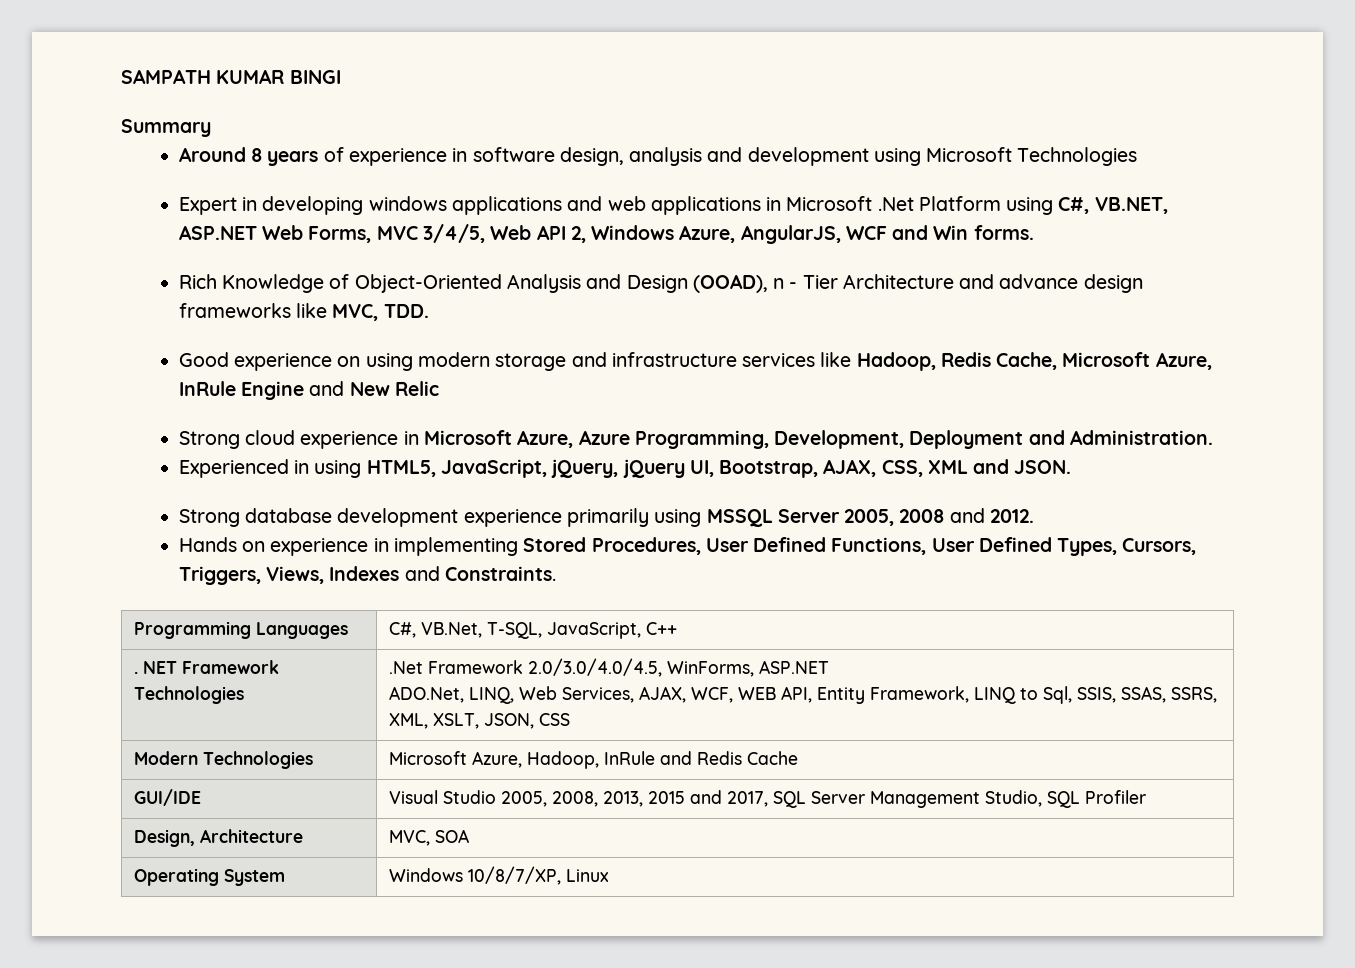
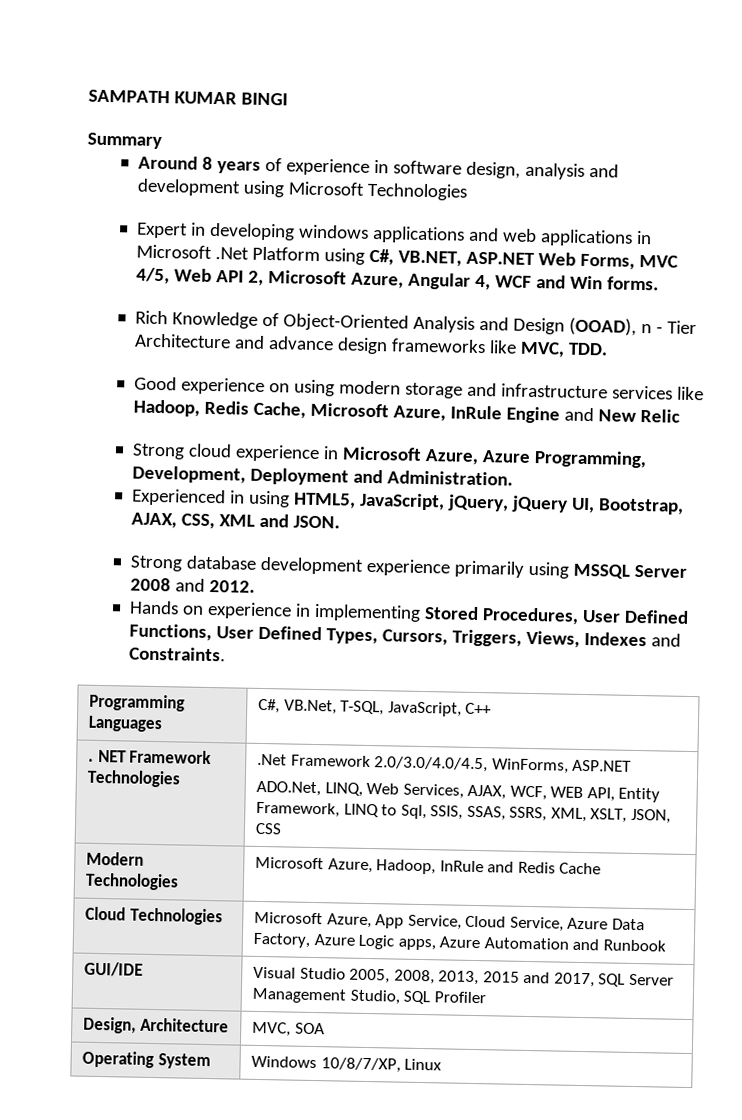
[422,224,485,243] 3/4/5, -> [135,267,170,285] 4/5,
[591,225,841,244] Windows Azure, AngularJS, -> [267,270,491,291] Microsoft Azure, Angular 4,
[844,509,895,526] 2005, -> (687, 571) none
(799, 758) none -> [85,906,223,926] [254,911,645,932] [253,932,666,952] // Cloud Technologies | Microsoft Azure, App Service, Cloud Service, Azure Data Factory, Azure Logic apps, Azure Automation and Runbook

